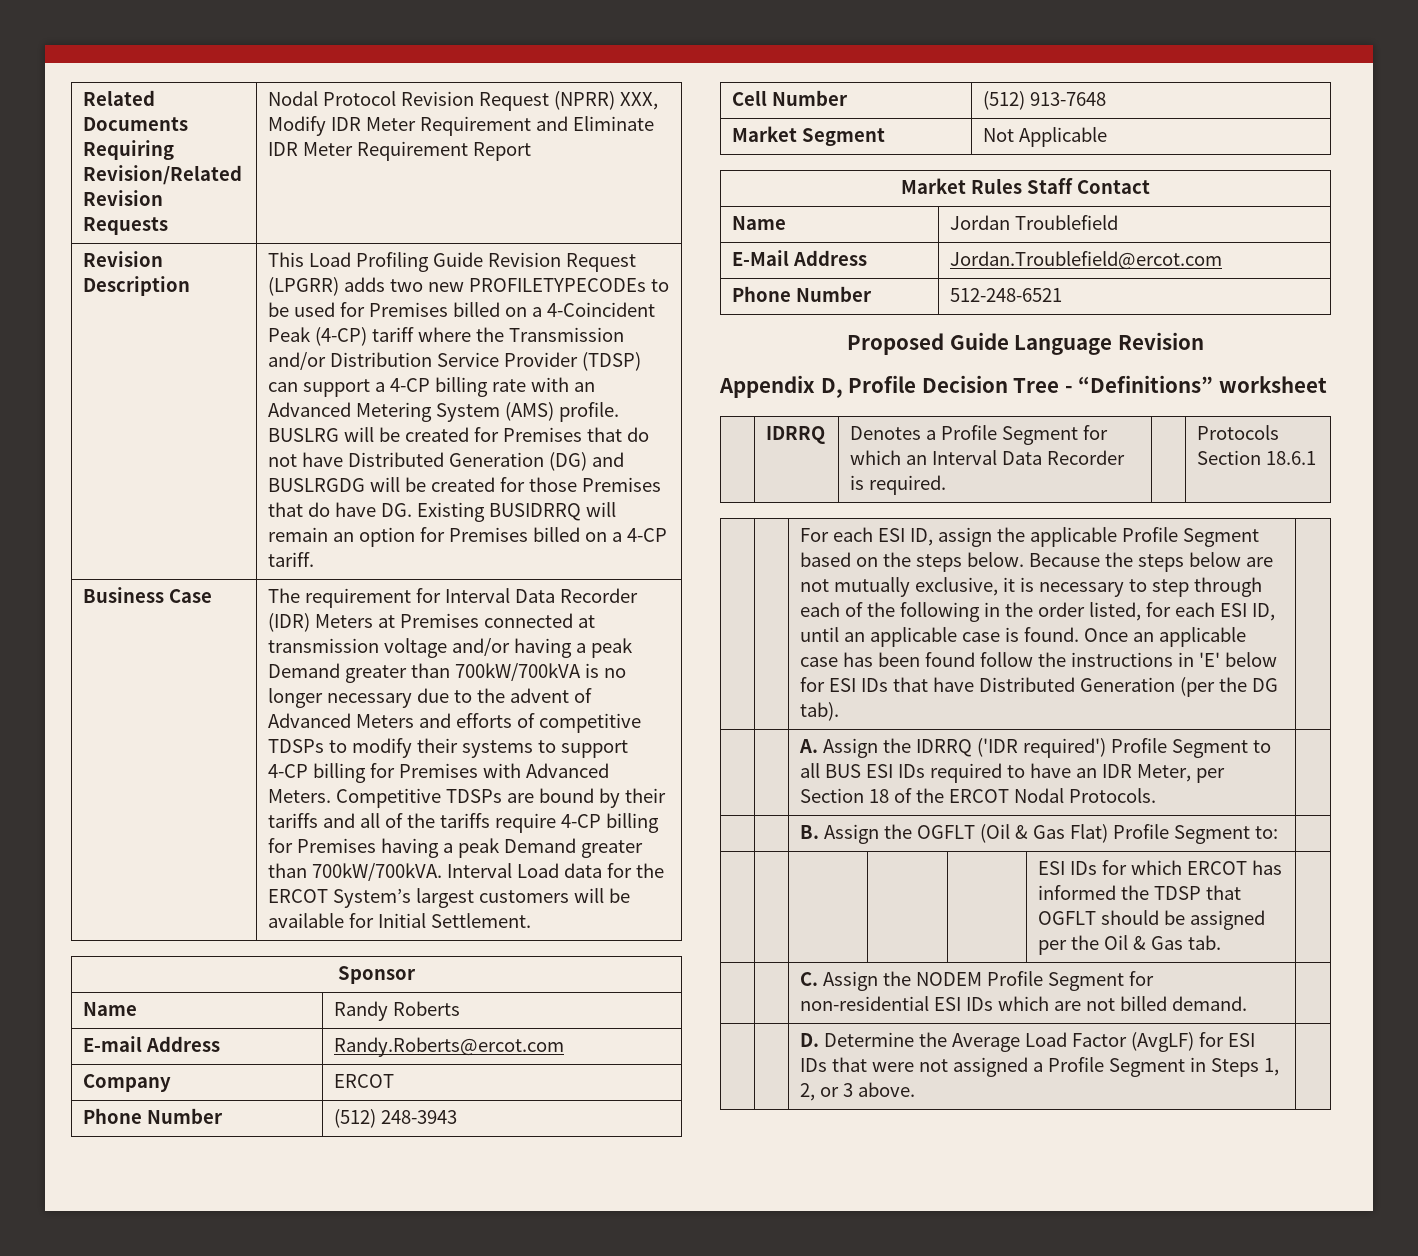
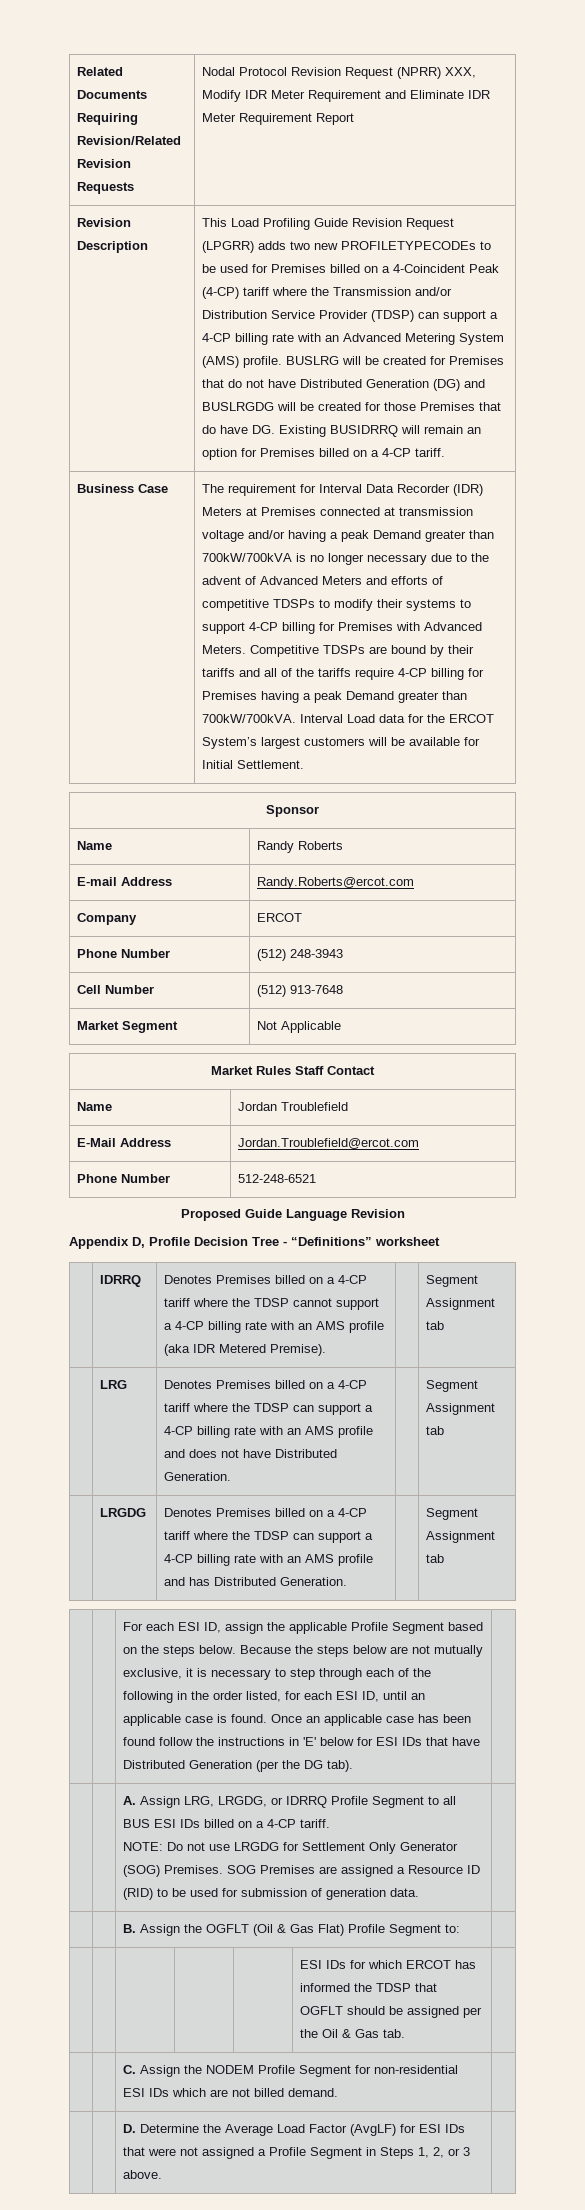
[925,425,1108,445] [849,450,1125,465] [849,475,946,495] [1196,425,1279,440] [1196,450,1316,465] a Profile Segment for which an Interval Data Recorder is required. | | Protocols Section 18.6.1 -> [216,1275,368,1284] [164,1298,380,1310] [164,1321,385,1333] [164,1344,327,1356] [426,1275,479,1287] [426,1298,496,1310] [426,1321,445,1330] [100,1380,128,1389] [164,1380,368,1389] [164,1403,374,1415] [164,1426,374,1438] [164,1449,338,1458] [164,1472,232,1481] [426,1380,479,1392] [426,1403,496,1415] [426,1426,445,1435] [100,1508,147,1517] [164,1508,368,1517] [164,1531,374,1543] [164,1554,374,1566] [164,1577,348,1586] [426,1508,479,1520] [426,1531,496,1543] [426,1554,445,1563] Premises billed on a 4-CP tariff where the TDSP cannot support a 4-CP billing rate with an AMS profile (aka IDR Metered Premise). | | Segment Assignment tab // | LRG | Denotes Premises billed on a 4-CP tariff where the TDSP can support a 4-CP billing rate with an AMS profile and does not have Distributed Generation. | | Segment Assignment tab // | LRGDG | Denotes Premises billed on a 4-CP tariff where the TDSP can support a 4-CP billing rate with an AMS profile and has Distributed Generation. | | Segment Assignment tab
[882,738,1106,758] the IDRRQ ('IDR required') -> [184,1796,328,1808] LRG, LRGDG, or IDRRQ
[929,763,1225,783] [799,788,1156,803] required to have an IDR Meter, per Section 18 of the ERCOT Nodal Protocols. -> [204,1819,331,1828] [123,1842,459,1854] [123,1865,481,1877] [123,1888,420,1900] billed on a 4-CP tariff. // NOTE: Do not use LRGDG for Settlement Only Generator (SOG) Premises. SOG Premises are assigned a Resource ID (RID) to be used for submission of generation data.

